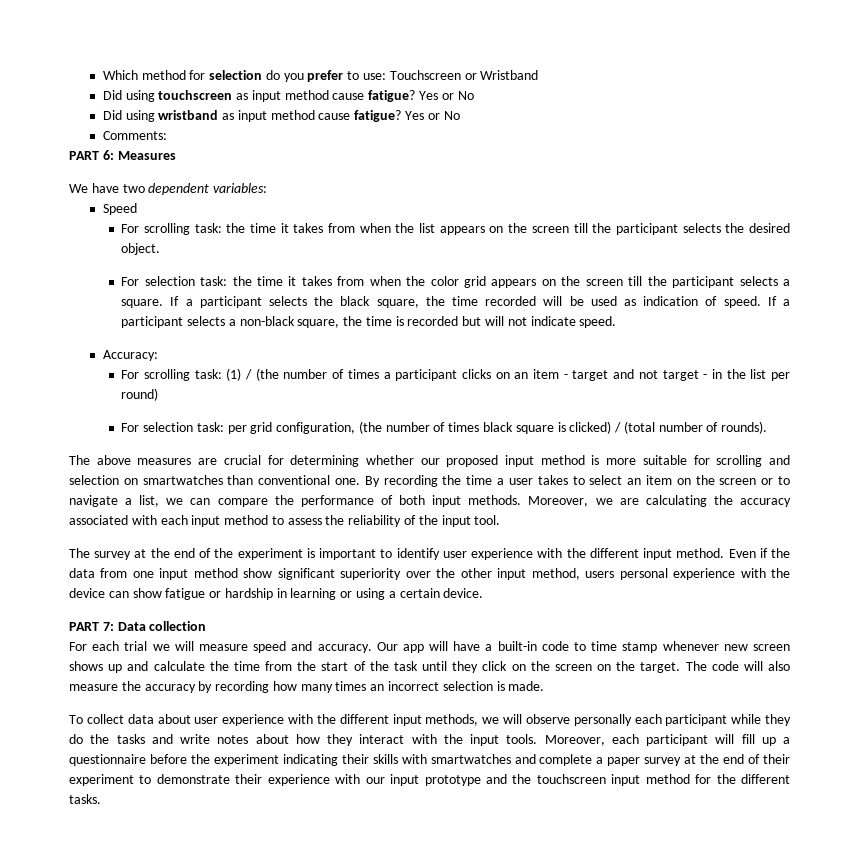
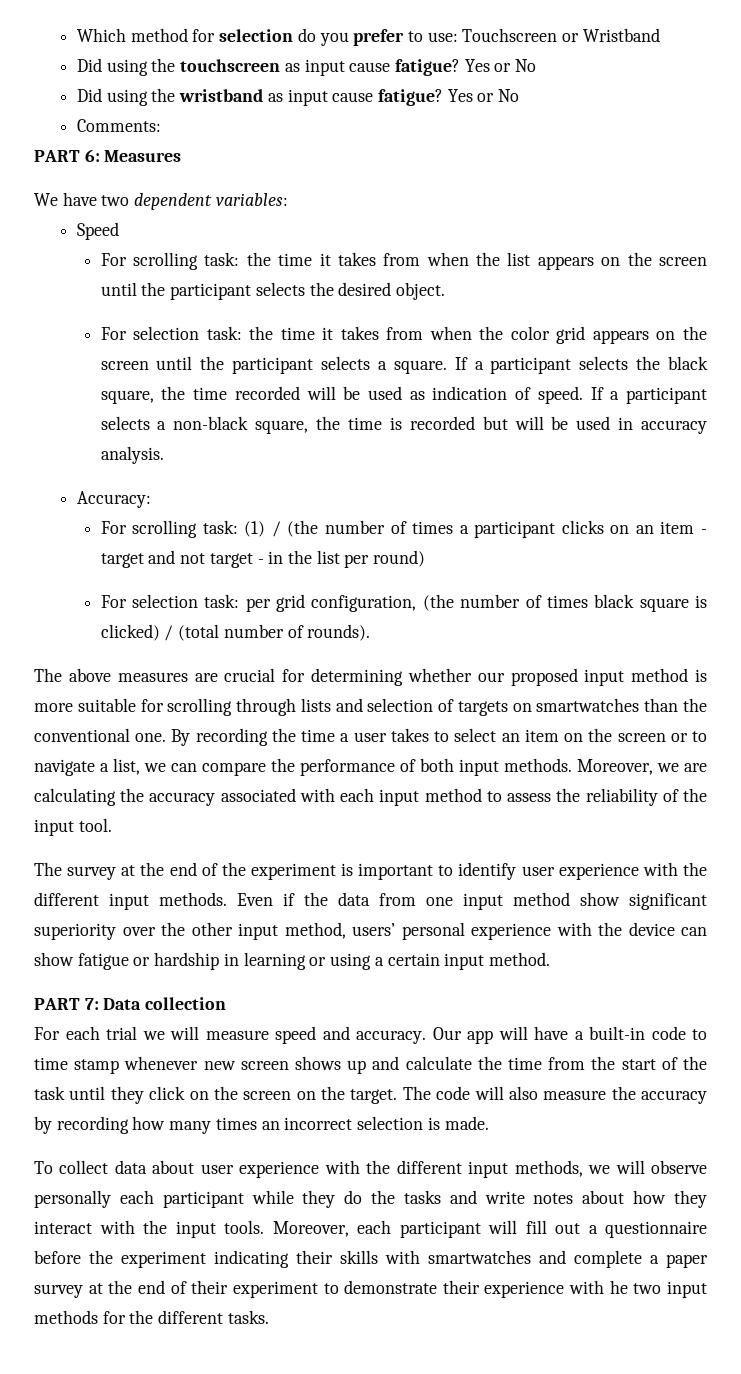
(155, 96) none -> [151,58,176,72] the
[284,90,329,100] method -> (345, 67) none
(155, 116) none -> [151,88,176,102] the
[270,110,315,120] method -> (328, 97) none
[573,223,588,233] till -> [100,282,137,296] until
[628,276,643,286] till -> [156,356,193,370] until
[507,316,617,328] not indicate speed. -> [551,416,707,434] [100,446,164,464] be used in accuracy analysis.
[769,455,791,465] [69,475,119,485] and selection -> [236,698,508,716] through lists and selection of targets
(254, 480) none -> [683,698,707,712] the
[676,548,725,558] method. -> [159,892,227,906] methods.
[585,571,615,578] users -> [352,923,395,936] users’
[443,588,484,598] device. -> [444,952,550,970] input method.
[761,737,776,746] up -> [555,1223,580,1234] out
[365,774,690,786] our input prototype and the touchscreen input method -> [609,1280,707,1298] [34,1310,98,1324] he two input methods

